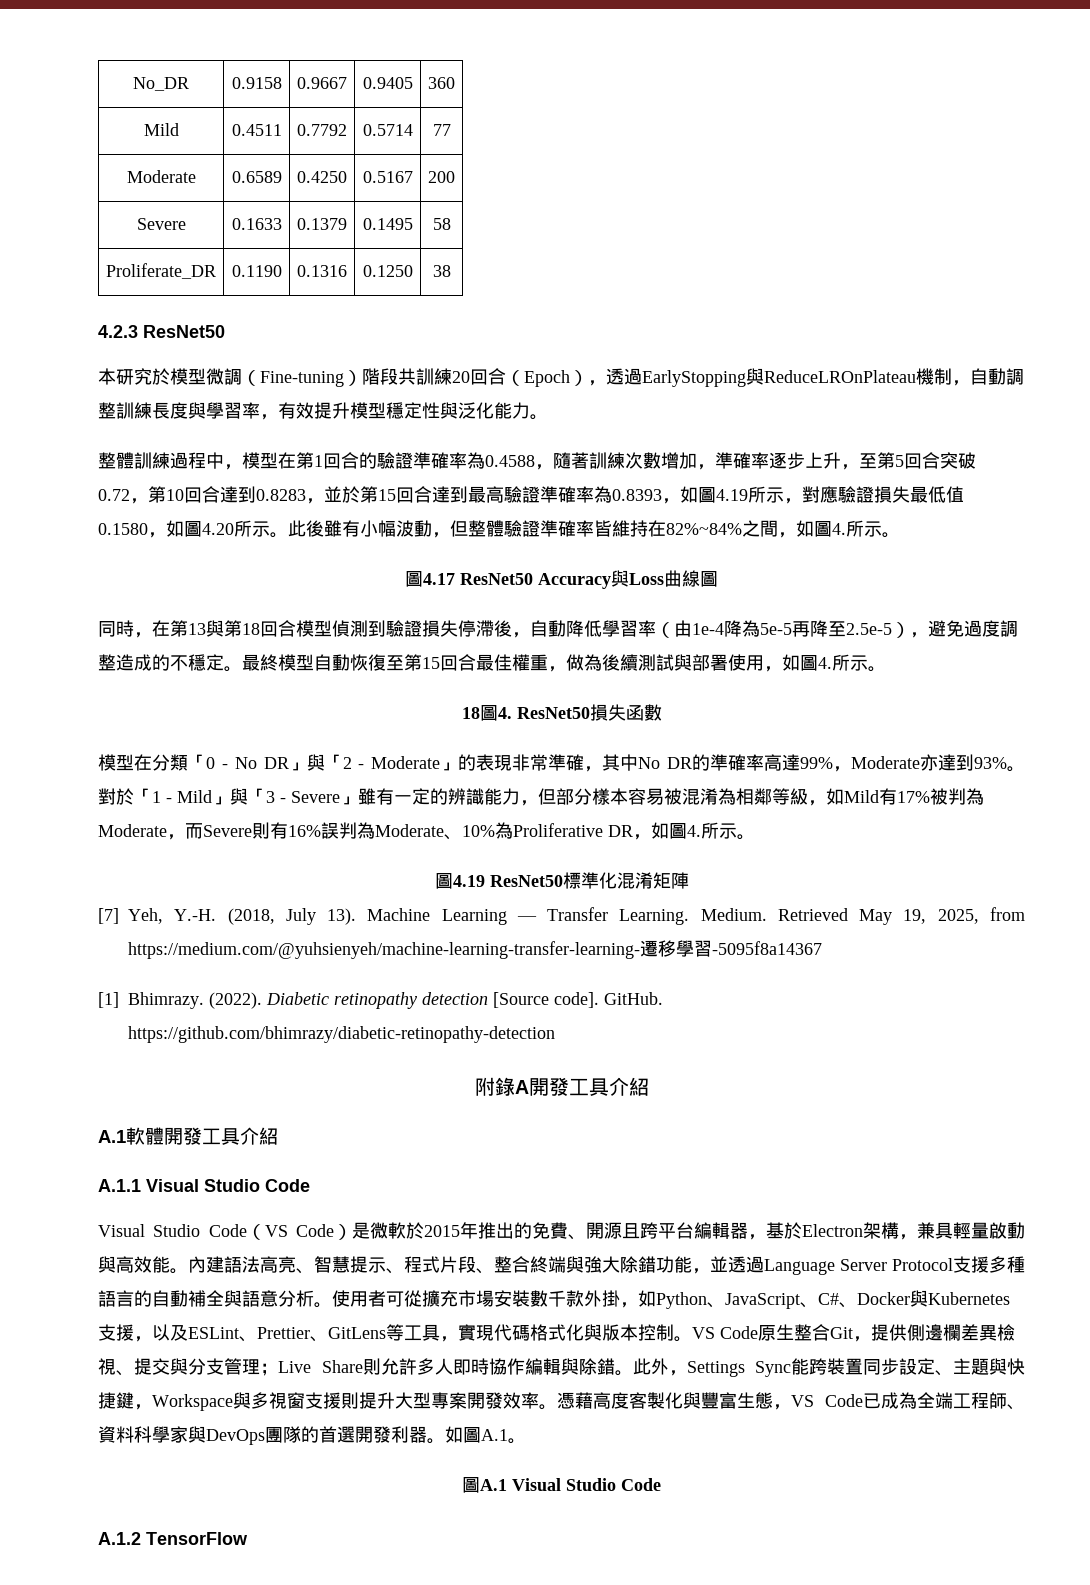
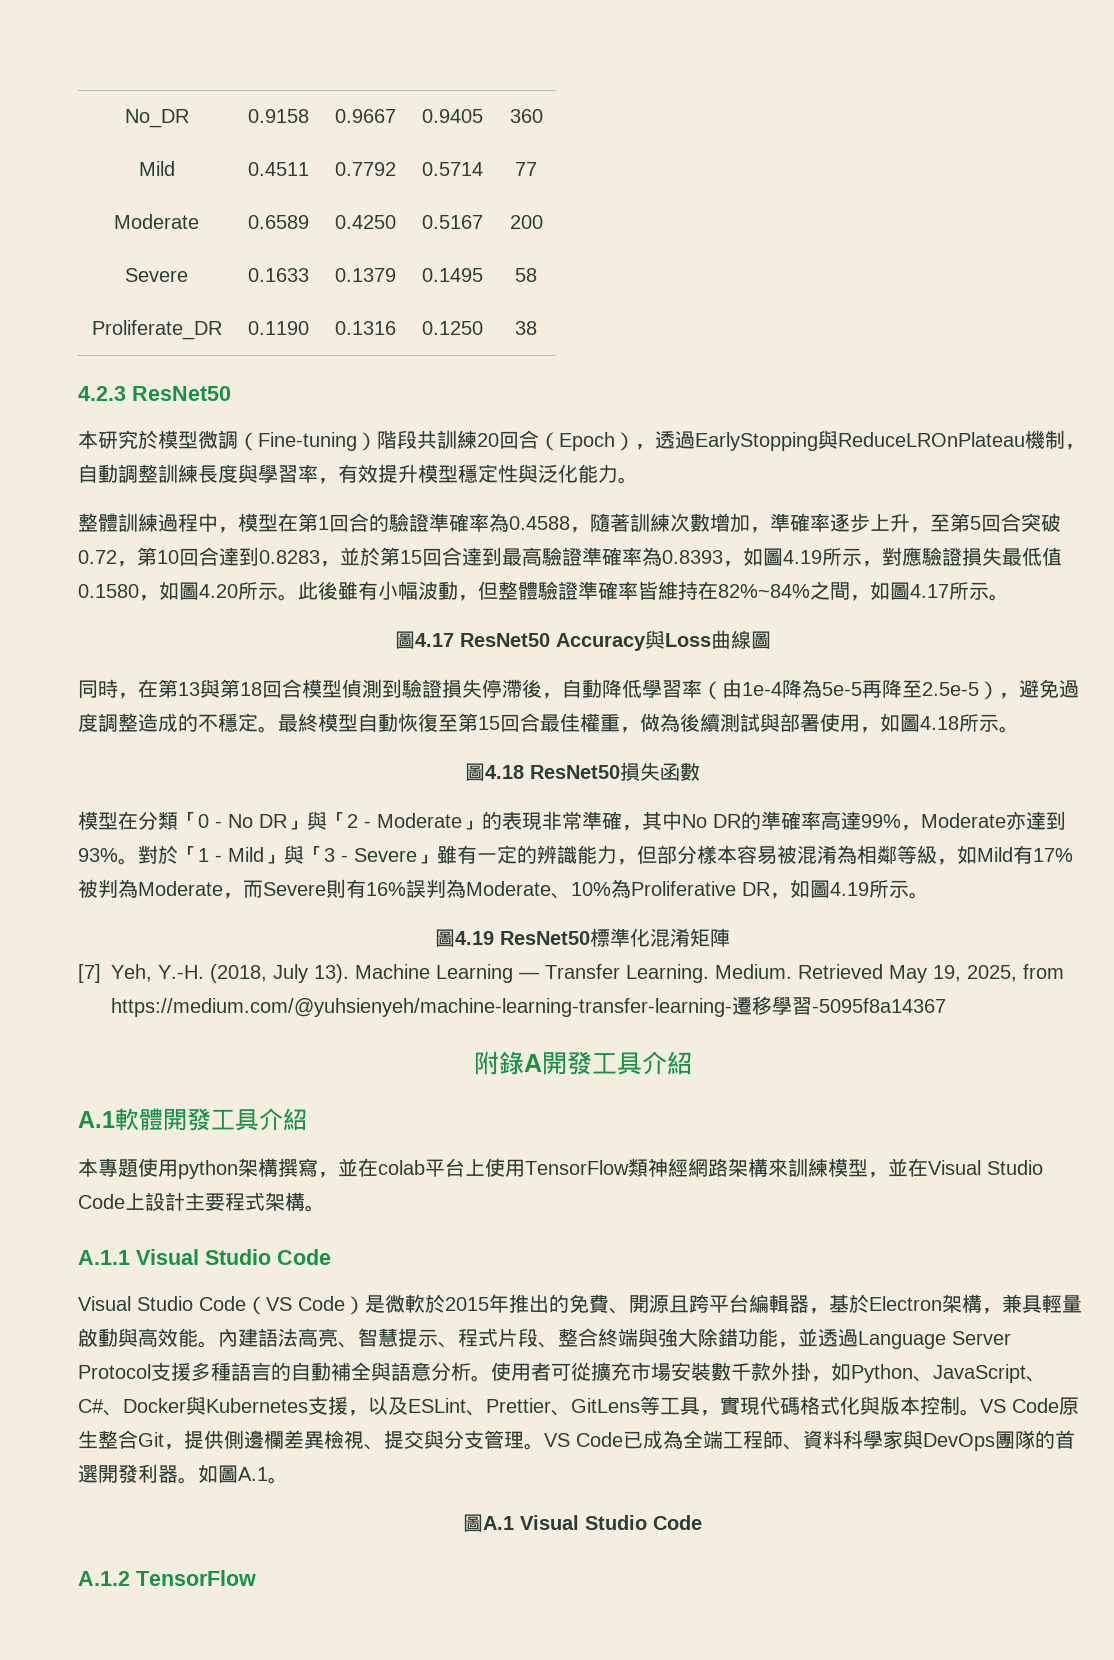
[832,523,846,535] 4. -> [910,584,949,598] 4.17
[818,654,886,672] [461,705,512,721] 4.所示。 // 18圖4. -> [920,714,1019,733] [465,763,524,781] 4.18所示。 // 圖4.18
[687,825,701,837] 4. -> [830,882,869,896] 4.19
[98,992,663,1009] [128,1026,555,1043] // [1] Bhimrazy. (2022). Diabetic retinopathy detection [Source code]. GitHub. https://github.com/bhimrazy/diabetic-retinopathy-detection -> (947, 1005) none
(278, 1136) none -> [78,1158,1043,1179] [78,1192,325,1212] // 本專題使用python架構撰寫，並在colab平台上使用TensorFlow類神經網路架構來訓練模型，並在Visual Studio Code上設計主要程式架構。
[260,1358,1025,1377] [98,1392,791,1411] ；Live Share則允許多人即時協作編輯與除錯。此外，Settings Sync能跨裝置同步設定、主題與快捷鍵，Workspace與多視窗支援則提升大型專案開發效率。憑藉高度客製化與豐富生態， -> [524,1443,544,1450] 。

